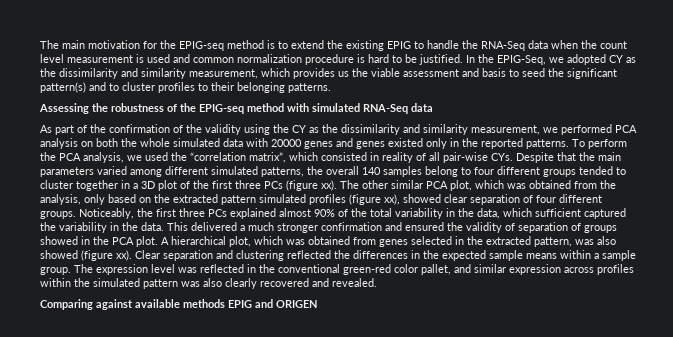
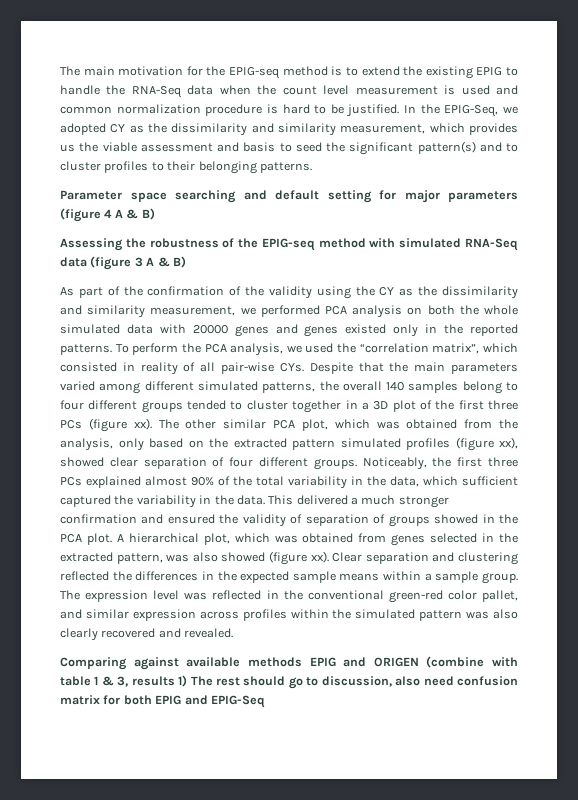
(331, 88) none -> [60,190,518,203] [60,208,155,222] // Parameter space searching and default setting for major parameters (figure 4 A & B)
(433, 107) none -> [90,256,186,270] (figure 3 A & B)
(317, 304) none -> [426,656,518,668] [60,675,518,689] [60,695,265,708] (combine with table 1 & 3, results 1) The rest should go to discussion, also need confusion matrix for both EPIG and EPIG-Seq

